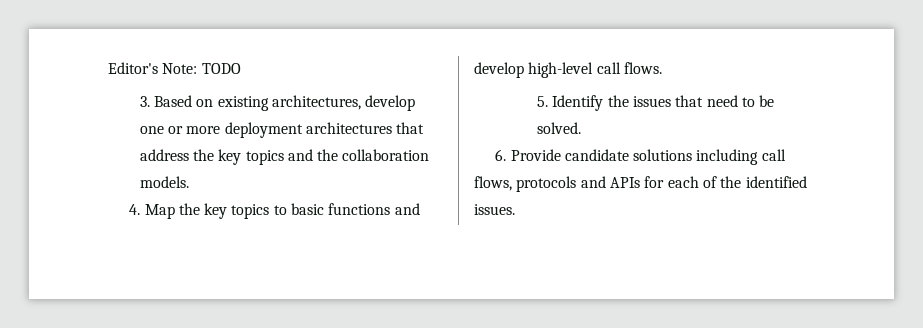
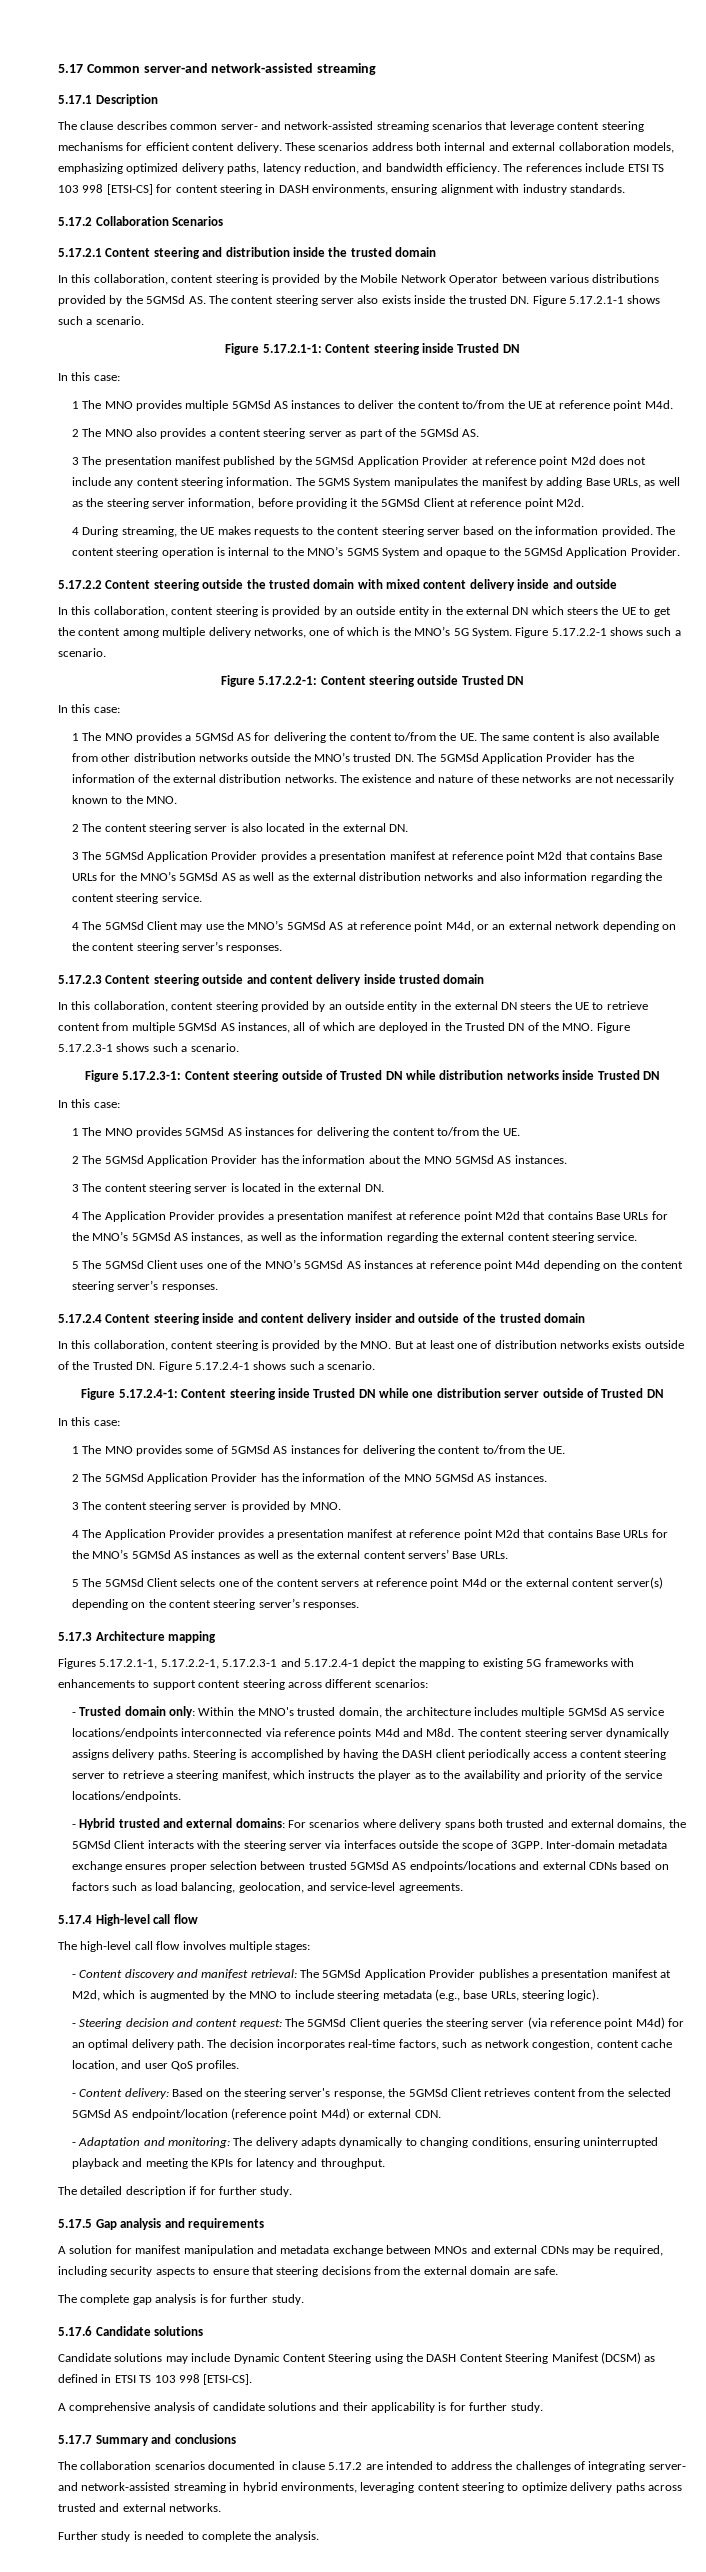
[108,62,241,74] [139,95,416,111] [139,122,425,138] [139,149,430,165] [139,176,189,188] [129,203,420,219] [474,62,662,78] [537,95,775,111] [537,122,582,134] [495,149,786,165] [474,176,807,192] [474,204,515,215] Editor's Note: TODO // 3. Based on existing architectures, develop one or more deployment architectures that address the key topics and the collaboration models. // 4. Map the key topics to basic functions and develop high-level call flows. // 5. Identify the issues that need to be solved. // 6. Provide candidate solutions including call flows, protocols and APIs for each of the identified issues. -> [58,63,377,75] [58,94,158,106] [58,121,644,132] [58,142,674,153] [58,163,664,174] [58,184,625,195] [58,216,224,226] [58,247,436,259] [58,274,660,285] [58,295,661,306] [58,316,144,325] [225,343,520,355] [58,372,120,381] [71,400,673,411] [71,428,480,439] [71,456,647,467] [71,477,680,488] [71,498,585,509] [71,526,676,537] [71,546,680,558] [58,579,617,591] [58,606,671,617] [58,626,681,638] [58,648,106,657] [220,675,525,687] [58,704,120,713] [71,732,659,743] [71,752,635,764] [71,774,675,785] [71,795,177,804] [71,823,408,834] [71,851,663,862] [71,871,663,883] [71,893,202,904] [71,920,676,932] [71,941,283,953] [58,974,485,986] [58,1001,648,1012] [58,1022,630,1033] [58,1043,239,1052] [85,1070,660,1082] [58,1099,120,1108] [71,1127,520,1138] [71,1155,567,1166] [71,1183,384,1194] [71,1211,668,1222] [71,1231,638,1243] [71,1259,683,1271] [71,1280,218,1292] [58,1313,585,1325] [58,1340,684,1351] [58,1361,376,1372] [81,1388,664,1400] [58,1417,120,1426] [71,1445,566,1456] [71,1473,547,1484] [71,1501,341,1512] [71,1529,668,1540] [71,1549,508,1559] [71,1577,663,1589] [71,1598,360,1610] [58,1631,217,1643] [58,1658,634,1669] [58,1679,428,1690] [71,1706,665,1718] [71,1728,670,1739] [71,1749,667,1760] [71,1770,662,1781] [71,1791,181,1802] [71,1818,686,1830] [71,1840,668,1851] [71,1861,669,1872] [71,1882,463,1893] [58,1914,198,1926] [58,1941,311,1952] [71,1969,672,1980] [71,1989,600,2001] [71,2017,685,2029] [71,2039,673,2050] [71,2060,240,2071] [71,2088,671,2099] [71,2108,441,2120] [71,2137,659,2148] [71,2158,385,2169] [58,2186,293,2197] [58,2218,265,2230] [58,2245,663,2256] [58,2266,558,2277] [58,2294,304,2305] [58,2326,204,2336] [58,2352,656,2364] [58,2374,253,2385] [58,2402,543,2413] [58,2434,236,2446] [58,2461,686,2472] [58,2482,682,2493] [58,2503,222,2512] [58,2531,319,2542] 5.17 Common server-and network-assisted streaming // 5.17.1 Description // The clause describes common server- and network-assisted streaming scenarios that leverage content steering mechanisms for efficient content delivery. These scenarios address both internal and external collaboration models, emphasizing optimized delivery paths, latency reduction, and bandwidth efficiency. The references include ETSI TS 103 998 [ETSI-CS] for content steering in DASH environments, ensuring alignment with industry standards. // 5.17.2 Collaboration Scenarios // 5.17.2.1 Content steering and distribution inside the trusted domain // In this collaboration, content steering is provided by the Mobile Network Operator between various distributions provided by the 5GMSd AS. The content steering server also exists inside the trusted DN. Figure 5.17.2.1-1 shows such a scenario. // Figure 5.17.2.1-1: Content steering inside Trusted DN // In this case: // 1 The MNO provides multiple 5GMSd AS instances to deliver the content to/from the UE at reference point M4d. // 2 The MNO also provides a content steering server as part of the 5GMSd AS. // 3 The presentation manifest published by the 5GMSd Application Provider at reference point M2d does not include any content steering information. The 5GMS System manipulates the manifest by adding Base URLs, as well as the steering server information, before providing it the 5GMSd Client at reference point M2d. // 4 During streaming, the UE makes requests to the content steering server based on the information provided. The content steering operation is internal to the MNO’s 5GMS System and opaque to the 5GMSd Application Provider. // 5.17.2.2 Content steering outside the trusted domain with mixed content delivery inside and outside // In this collaboration, content steering is provided by an outside entity in the external DN which steers the UE to get the content among multiple delivery networks, one of which is the MNO’s 5G System. Figure 5.17.2.2-1 shows such a scenario. // Figure 5.17.2.2-1: Content steering outside Trusted DN // In this case: // 1 The MNO provides a 5GMSd AS for delivering the content to/from the UE. The same content is also available from other distribution networks outside the MNO’s trusted DN. The 5GMSd Application Provider has the information of the external distribution networks. The existence and nature of these networks are not necessarily known to the MNO. // 2 The content steering server is also located in the external DN. // 3 The 5GMSd Application Provider provides a presentation manifest at reference point M2d that contains Base URLs for the MNO’s 5GMSd AS as well as the external distribution networks and also information regarding the content steering service. // 4 The 5GMSd Client may use the MNO’s 5GMSd AS at reference point M4d, or an external network depending on the content steering server’s responses. // 5.17.2.3 Content steering outside and content delivery inside trusted domain // In this collaboration, content steering provided by an outside entity in the external DN steers the UE to retrieve content from multiple 5GMSd AS instances, all of which are deployed in the Trusted DN of the MNO. Figure 5.17.2.3-1 shows such a scenario. // Figure 5.17.2.3-1: Content steering outside of Trusted DN while distribution networks inside Trusted DN // In this case: // 1 The MNO provides 5GMSd AS instances for delivering the content to/from the UE. // 2 The 5GMSd Application Provider has the information about the MNO 5GMSd AS instances. // 3 The content steering server is located in the external DN. // 4 The Application Provider provides a presentation manifest at reference point M2d that contains Base URLs for the MNO’s 5GMSd AS instances, as well as the information regarding the external content steering service. // 5 The 5GMSd Client uses one of the MNO’s 5GMSd AS instances at reference point M4d depending on the content steering server’s responses. // 5.17.2.4 Content steering inside and content delivery insider and outside of the trusted domain // In this collaboration, content steering is provided by the MNO. But at least one of distribution networks exists outside of the Trusted DN. Figure 5.17.2.4-1 shows such a scenario. // Figure 5.17.2.4-1: Content steering inside Trusted DN while one distribution server outside of Trusted DN // In this case: // 1 The MNO provides some of 5GMSd AS instances for delivering the content to/from the UE. // 2 The 5GMSd Application Provider has the information of the MNO 5GMSd AS instances. // 3 The content steering server is provided by MNO. // 4 The Application Provider provides a presentation manifest at reference point M2d that contains Base URLs for the MNO’s 5GMSd AS instances as well as the external content servers’ Base URLs. // 5 The 5GMSd Client selects one of the content servers at reference point M4d or the external content server(s) depending on the content steering server’s responses. // 5.17.3 Architecture mapping // Figures 5.17.2.1-1, 5.17.2.2-1, 5.17.2.3-1 and 5.17.2.4-1 depict the mapping to existing 5G frameworks with enhancements to support content steering across different scenarios: // - Trusted domain only: Within the MNO's trusted domain, the architecture includes multiple 5GMSd AS service locations/endpoints interconnected via reference points M4d and M8d. The content steering server dynamically assigns delivery paths. Steering is accomplished by having the DASH client periodically access a content steering server to retrieve a steering manifest, which instructs the player as to the availability and priority of the service locations/endpoints. // - Hybrid trusted and external domains: For scenarios where delivery spans both trusted and external domains, the 5GMSd Client interacts with the steering server via interfaces outside the scope of 3GPP. Inter-domain metadata exchange ensures proper selection between trusted 5GMSd AS endpoints/locations and external CDNs based on factors such as load balancing, geolocation, and service-level agreements. // 5.17.4 High-level call flow // The high-level call flow involves multiple stages: // - Content discovery and manifest retrieval: The 5GMSd Application Provider publishes a presentation manifest at M2d, which is augmented by the MNO to include steering metadata (e.g., base URLs, steering logic). // - Steering decision and content request: The 5GMSd Client queries the steering server (via reference point M4d) for an optimal delivery path. The decision incorporates real-time factors, such as network congestion, content cache location, and user QoS profiles. // - Content delivery: Based on the steering server's response, the 5GMSd Client retrieves content from the selected 5GMSd AS endpoint/location (reference point M4d) or external CDN. // - Adaptation and monitoring: The delivery adapts dynamically to changing conditions, ensuring uninterrupted playback and meeting the KPIs for latency and throughput. // The detailed description if for further study. // 5.17.5 Gap analysis and requirements // A solution for manifest manipulation and metadata exchange between MNOs and external CDNs may be required, including security aspects to ensure that steering decisions from the external domain are safe. // The complete gap analysis is for further study. // 5.17.6 Candidate solutions // Candidate solutions may include Dynamic Content Steering using the DASH Content Steering Manifest (DCSM) as defined in ETSI TS 103 998 [ETSI-CS]. // A comprehensive analysis of candidate solutions and their applicability is for further study. // 5.17.7 Summary and conclusions // The collaboration scenarios documented in clause 5.17.2 are intended to address the challenges of integrating server- and network-assisted streaming in hybrid environments, leveraging content steering to optimize delivery paths across trusted and external networks. // Further study is needed to complete the analysis.

